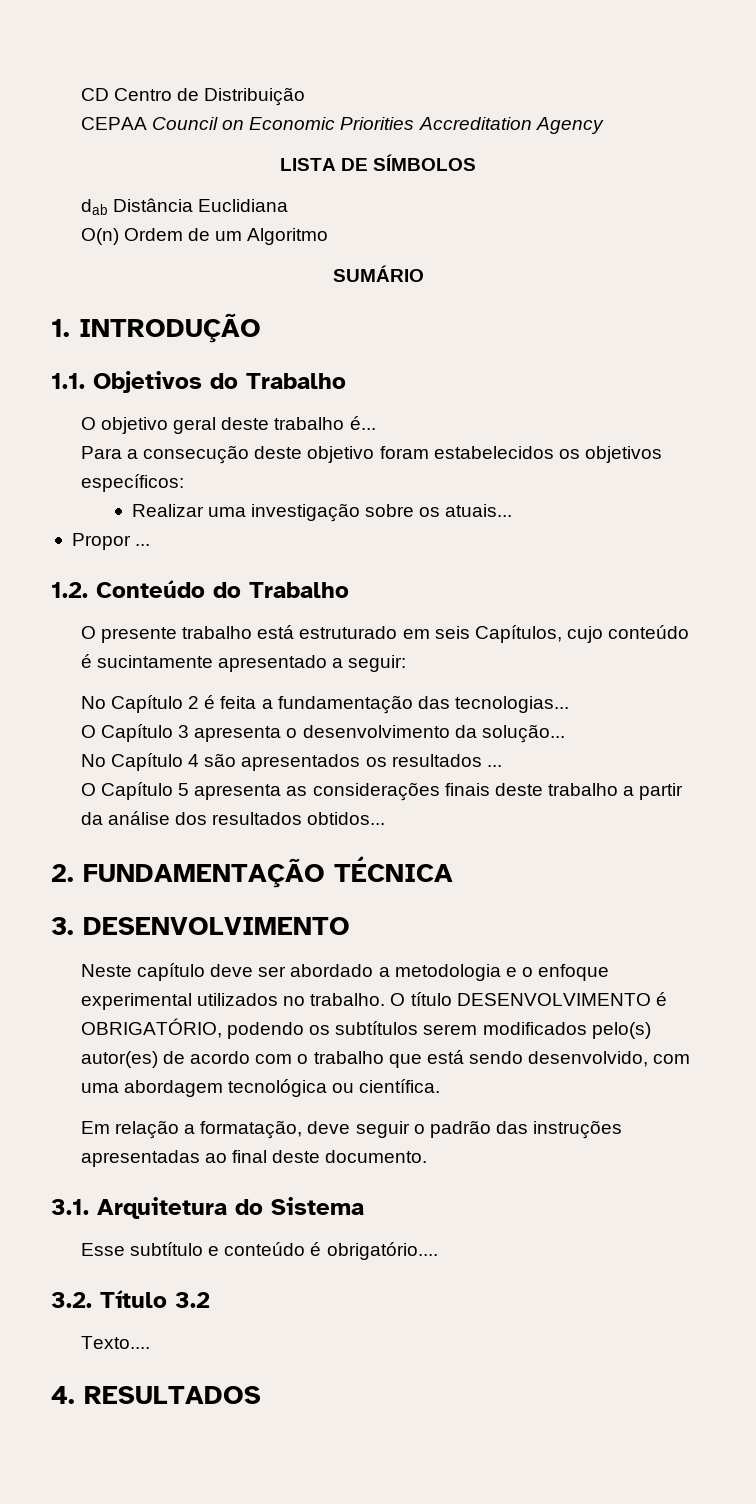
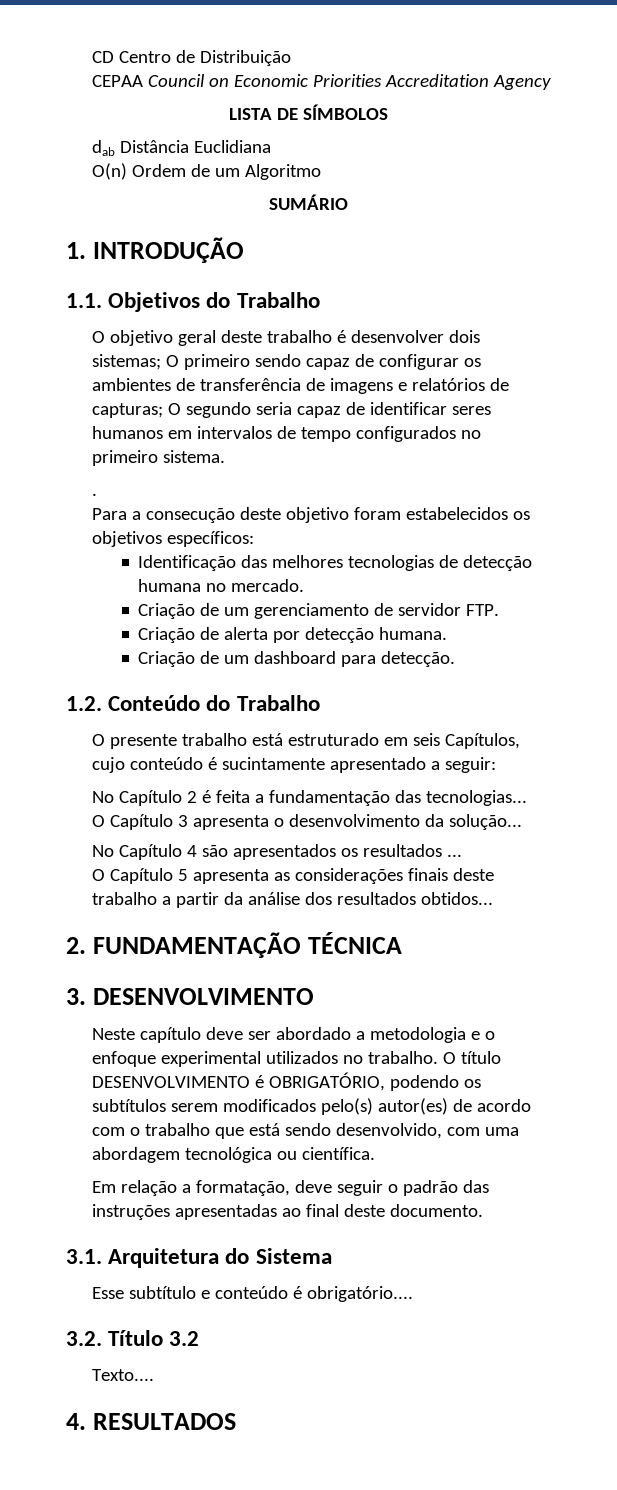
[349,416,376,430] é... -> [336,330,480,343] [91,354,481,370] [91,378,509,394] [91,402,491,418] [91,426,481,442] [91,450,225,466] [91,493,97,496] é desenvolver dois sistemas; O primeiro sendo capaz de configurar os ambientes de transferência de imagens e relatórios de capturas; O segundo seria capaz de identificar seres humanos em intervalos de tempo configurados no primeiro sistema. // .
[131,503,513,522] [71,533,151,550] Realizar uma investigação sobre os atuais... // Propor ... -> [138,555,533,571] [138,579,305,592] [138,603,500,619] [138,627,448,643] [138,651,456,667] Identificação das melhores tecnologias de detecção humana no mercado. // Criação de um gerenciamento de servidor FTP. // Criação de alerta por detecção humana. // Criação de um dashboard para detecção.

